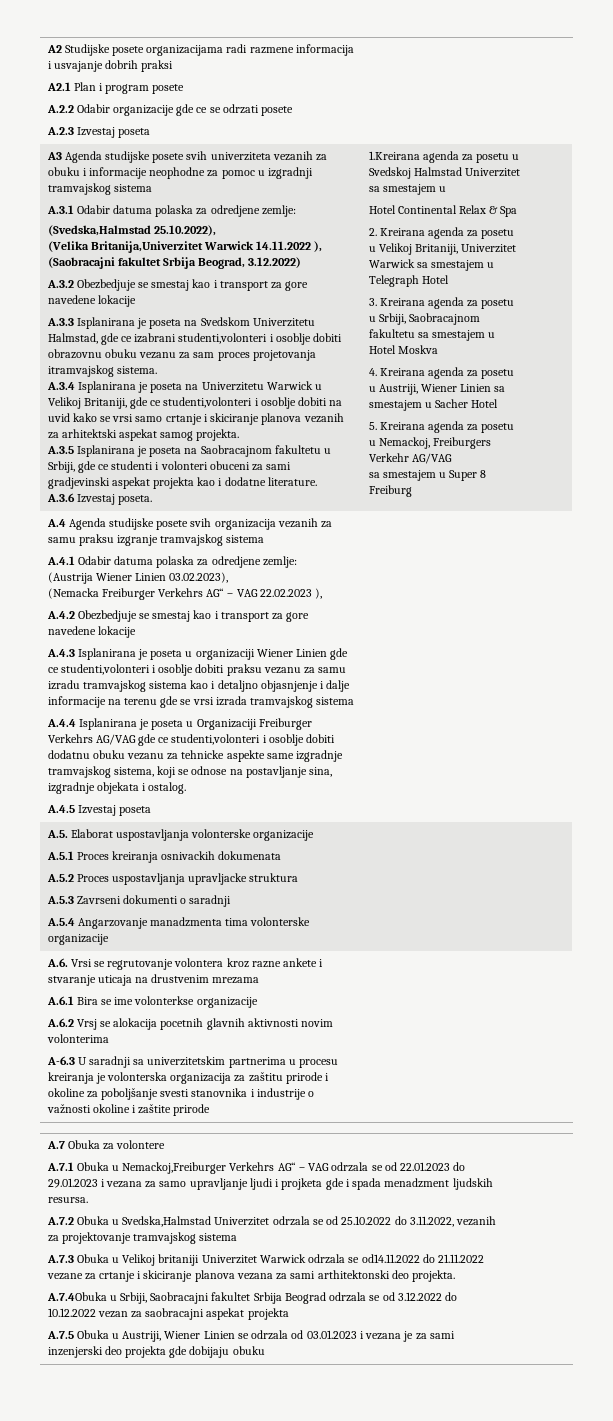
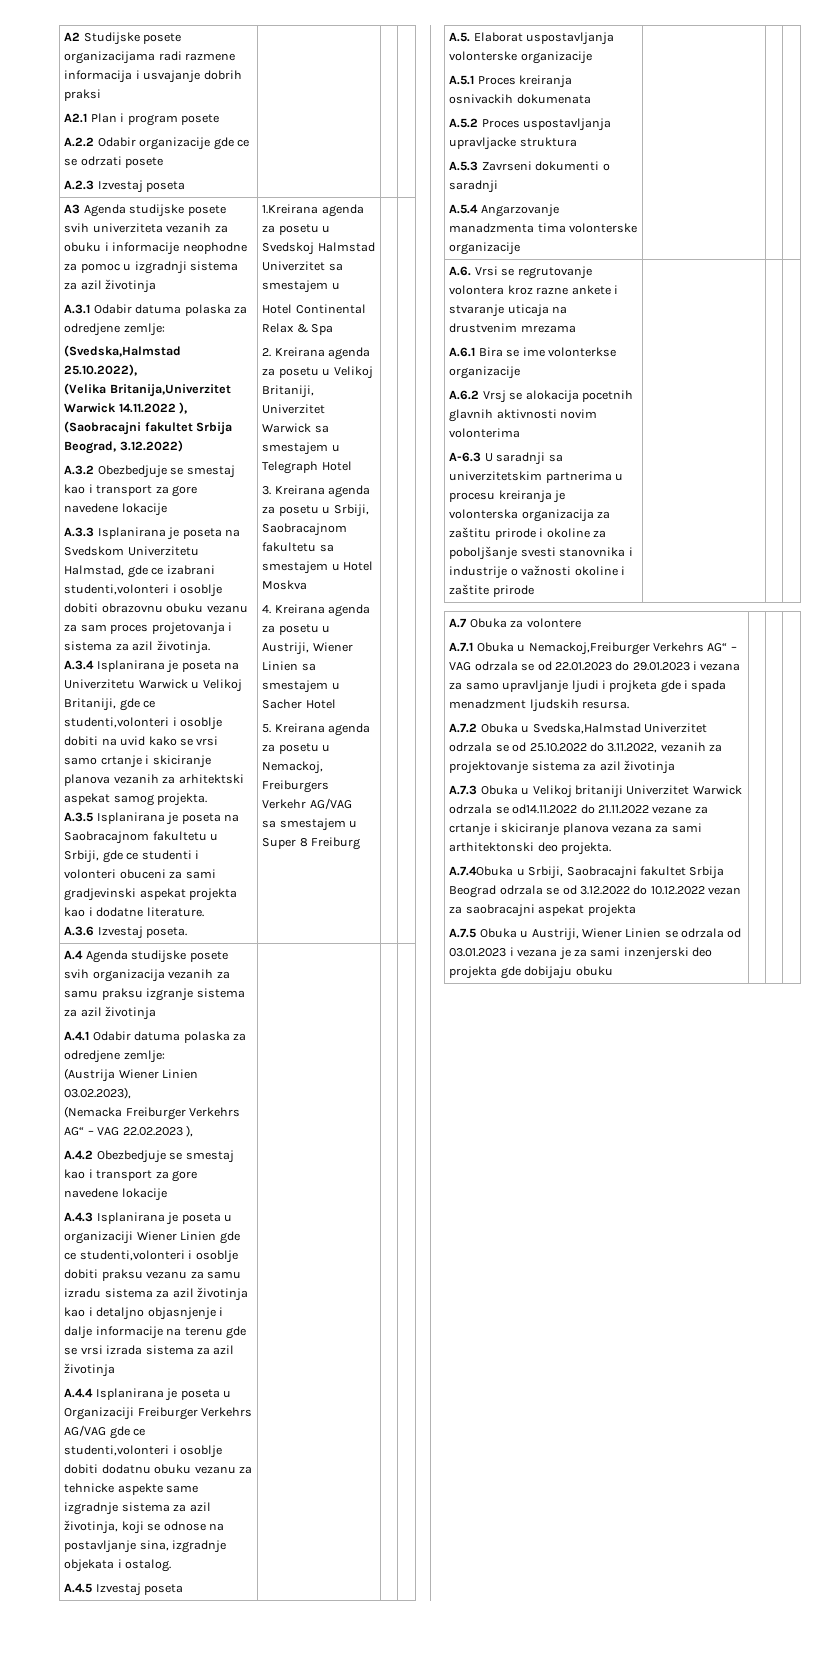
[47,183,152,195] tramvajskog sistema -> [189,261,238,271] [64,279,157,293] sistema za azil životinja
[47,365,157,377] itramvajskog sistema. -> [227,622,232,631] [64,640,210,654] i sistema za azil životinja.
[160,534,265,546] tramvajskog sistema -> [196,988,245,998] [64,1006,157,1020] sistema za azil životinja
[82,680,187,692] tramvajskog sistema -> [104,1287,248,1301] sistema za azil životinja
[250,696,355,708] tramvajskog sistema -> [145,1345,235,1355] [64,1363,116,1377] sistema za azil životinja
[47,766,154,778] tramvajskog sistema, -> [121,1502,211,1512] [64,1520,119,1534] sistema za azil životinja,
[132,1232,238,1244] tramvajskog sistema -> [531,760,675,774] sistema za azil životinja

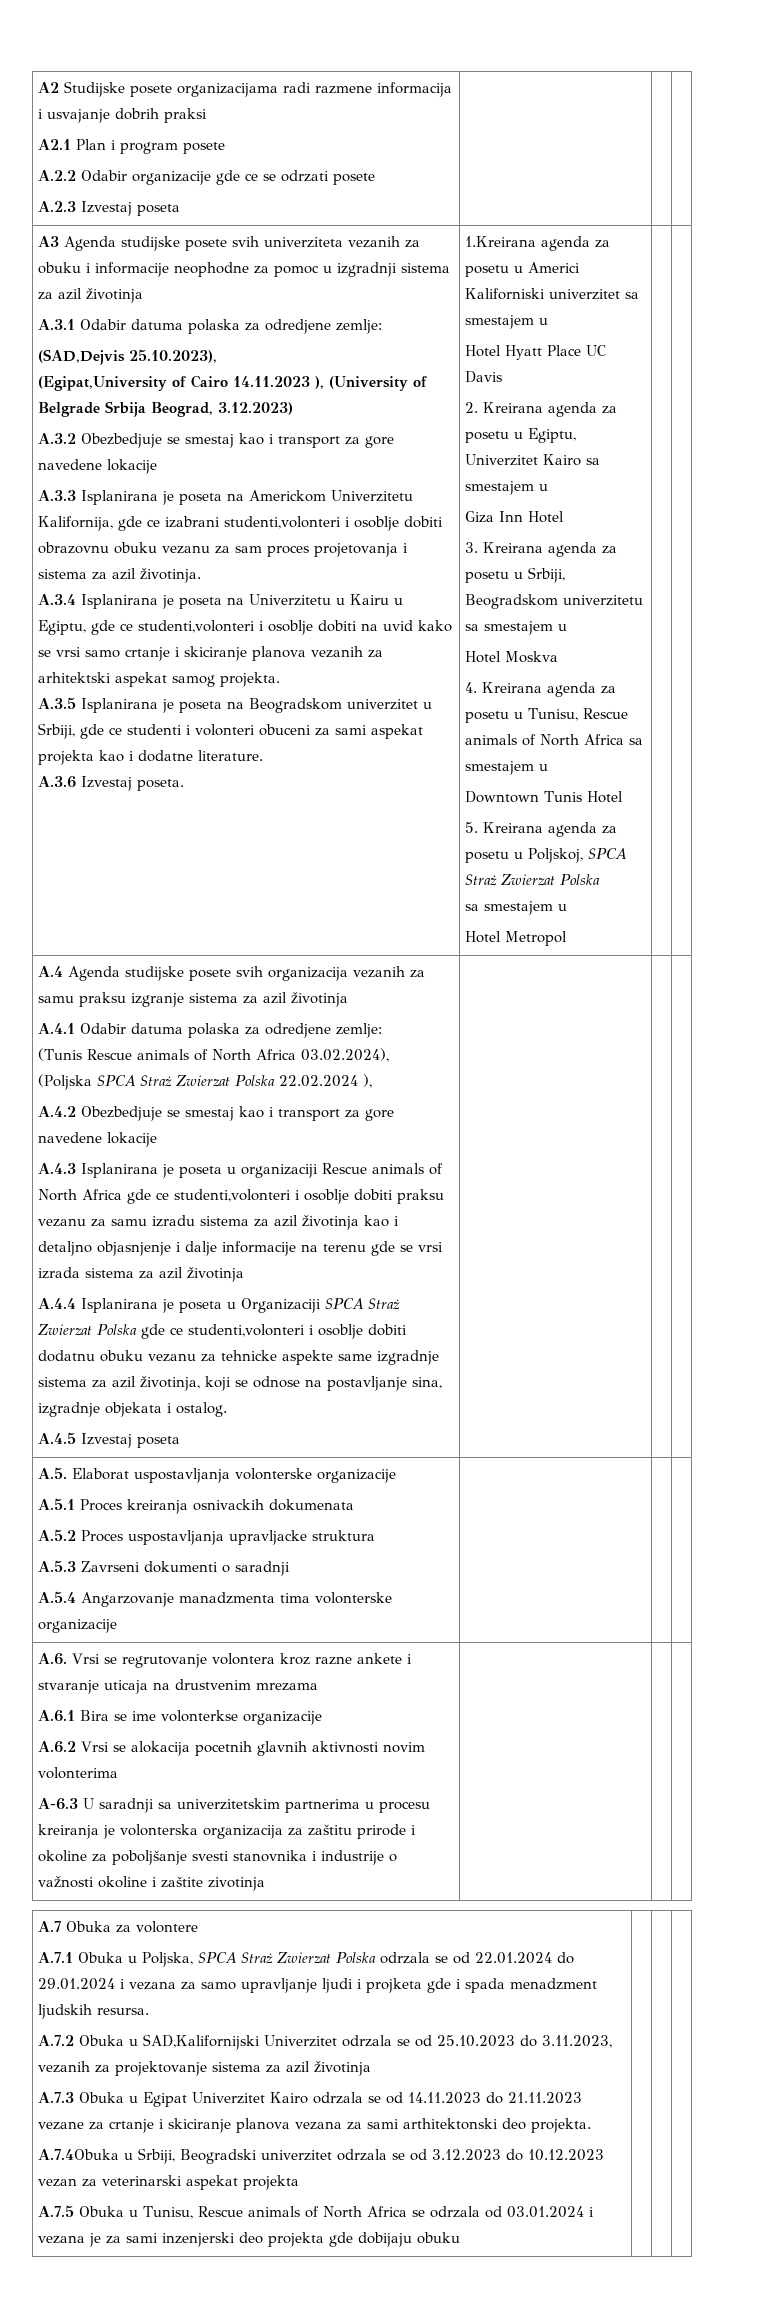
[64,345,182,357] [64,364,138,376] [64,383,231,397] [64,402,188,414] [64,421,193,435] (Svedska,Halmstad 25.10.2022), // (Velika Britanija,Univerzitet Warwick 14.11.2022 ), (Saobracajni fakultet -> [38,349,218,365] [38,375,428,391] [38,402,101,417] (SAD,Dejvis 25.10.2023), // (Egipat,University of Cairo 14.11.2023 ), (University of Belgrade
[119,440,183,452] 3.12.2022) -> [218,402,294,415] 3.12.2023)
[64,546,199,556] [64,565,125,576] Svedskom Univerzitetu Halmstad, -> [249,490,414,502] [38,516,114,531] Americkom Univerzitetu Kalifornija,
[138,679,242,692] [64,698,117,711] Warwick u Velikoj Britaniji, -> [336,594,404,605] [38,620,87,635] u Kairu u Egiptu,
[64,831,207,844] Saobracajnom fakultetu -> [249,698,419,713] Beogradskom univerzitet
[64,888,137,901] gradjevinski -> (368, 730) none
[262,242,375,255] [262,261,343,271] [262,280,340,293] [262,304,366,314] [262,323,334,335] Svedskoj Halmstad Univerzitet sa smestajem u // Hotel Continental Relax & Spa -> [528,262,581,273] [465,288,640,300] [465,315,549,329] [465,345,607,360] [465,371,503,383] Americi Kaliforniski univerzitet sa smestajem u // Hotel Hyatt Place UC Davis
[333,366,373,379] [262,385,315,398] [262,404,326,414] [262,423,329,433] [262,442,340,455] [262,461,319,474] Velikoj Britaniji, Univerzitet Warwick sa smestajem u Telegraph -> [528,428,577,443] [465,454,601,466] [465,481,549,495] [465,511,524,523] Egiptu, Univerzitet Kairo sa smestajem u // Giza Inn
[262,523,348,536] [262,542,334,552] [262,561,340,574] Saobracajnom fakultetu sa smestajem u -> [465,594,644,609] [465,621,568,635] Beogradskom univerzitetu sa smestajem u //
[262,642,353,655] [262,661,316,671] [262,680,340,693] [262,699,303,709] Austriji, Wiener Linien sa smestajem u Sacher -> [528,708,629,721] [465,734,644,746] [465,761,549,775] [465,791,583,803] Tunisu, Rescue animals of North Africa sa smestajem u // Downtown Tunis
[262,761,324,774] [262,780,330,793] [262,798,352,809] [262,818,358,831] [262,837,361,850] Nemackoj, Freiburgers Verkehr AG/VAG // sa smestajem u Super 8 Freiburg -> [528,848,628,863] [465,874,601,886] [465,901,568,915] [465,931,568,946] Poljskoj, SPCA Straż Zwierzat Polska // sa smestajem u // Hotel Metropol
[64,1068,199,1082] [64,1087,132,1099] [64,1106,241,1120] [64,1127,183,1136] (Austrija Wiener Linien 03.02.2023), // (Nemacka Freiburger Verkehrs AG“ – VAG 22.02.2023 -> [38,1048,390,1062] [38,1074,359,1090] (Tunis Rescue animals of North Africa 03.02.2024), // (Poljska SPCA Straż Zwierzat Polska 22.02.2024
[136,1231,217,1241] Wiener Linien -> [322,1163,444,1175] [38,1189,123,1201] Rescue animals of North Africa
[137,1407,253,1420] [64,1425,107,1436] Freiburger Verkehrs AG/VAG -> [325,1298,401,1310] [38,1324,138,1336] SPCA Straż Zwierzat Polska
[482,390,506,403] Vrsj -> [81,1741,110,1752] Vrsi
[492,585,534,597] prirode -> [208,1877,266,1891] zivotinja
[528,642,737,655] [449,661,690,671] Nemackoj,Freiburger Verkehrs AG“ – VAG odrzala se od 22.01.2023 do 29.01.2023 -> [142,1952,575,1967] [38,1978,116,1990] Poljska, SPCA Straż Zwierzat Polska odrzala se od 22.01.2024 do 29.01.2024
[532,723,641,734] Svedska,Halmstad -> [143,2034,261,2050] SAD,Kalifornijski
[529,742,658,753] 25.10.2022 do 3.11.2022, -> [437,2035,613,2048] 25.10.2023 do 3.11.2023,
[532,785,742,798] [449,804,649,814] Velikoj britaniji Univerzitet Warwick odrzala se od14.11.2022 do 21.11.2022 -> [143,2092,583,2107] Egipat Univerzitet Kairo odrzala se od 14.11.2023 do 21.11.2023
[566,866,725,879] [449,885,705,898] Saobracajni fakultet Srbija Beograd odrzala se od 3.12.2022 do 10.12.2022 -> [180,2149,605,2164] Beogradski univerzitet odrzala se od 3.12.2023 do 10.12.2023
[465,904,535,917] saobracajni -> [102,2175,183,2186] veterinarski
[531,928,662,941] Austriji, Wiener Linien -> [143,2206,408,2219] Tunisu, Rescue animals of North Africa
[449,948,507,957] 03.01.2023 -> [507,2206,585,2218] 03.01.2024

